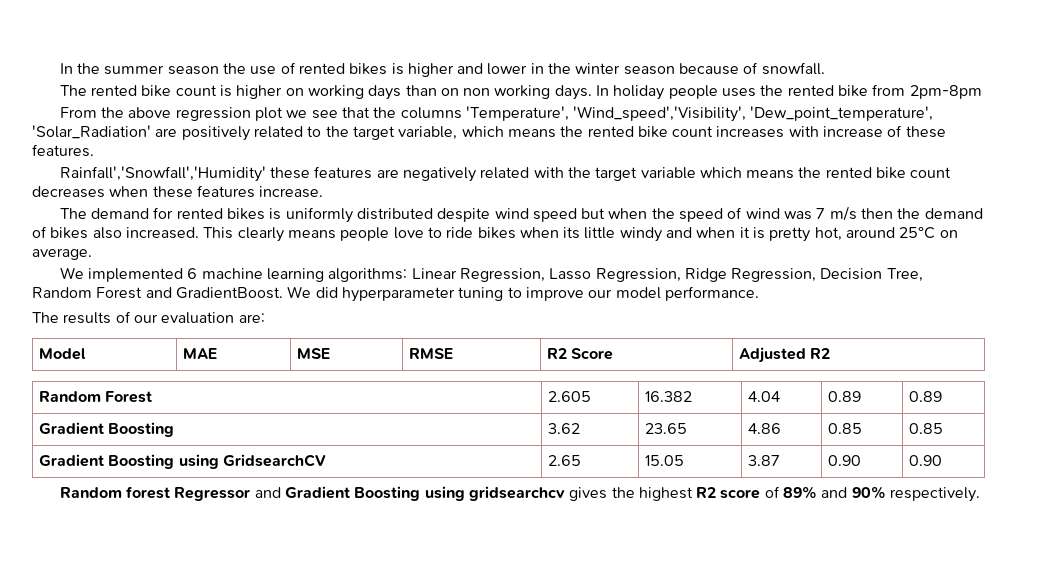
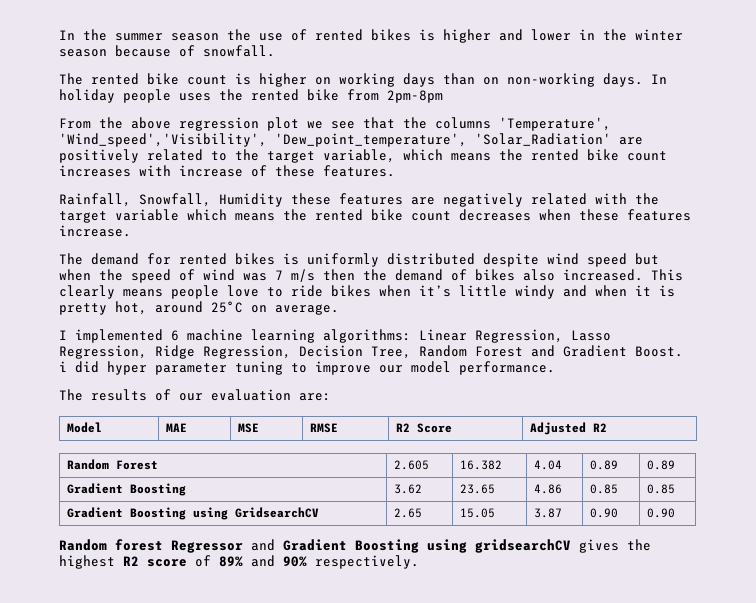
[463,85,551,99] non working -> [507,73,595,87] non-working
[59,166,266,182] Rainfall','Snowfall','Humidity' -> [59,193,283,207] Rainfall, Snowfall, Humidity
[563,227,581,239] its -> [419,285,451,297] it’s
[59,267,84,279] We -> [59,330,67,340] I
[175,286,455,302] GradientBoost. We did hyperparameter -> [563,345,683,357] [59,361,227,375] Gradient Boost. i did hyper parameter
[468,486,565,501] gridsearchcv -> [475,539,571,553] gridsearchCV

